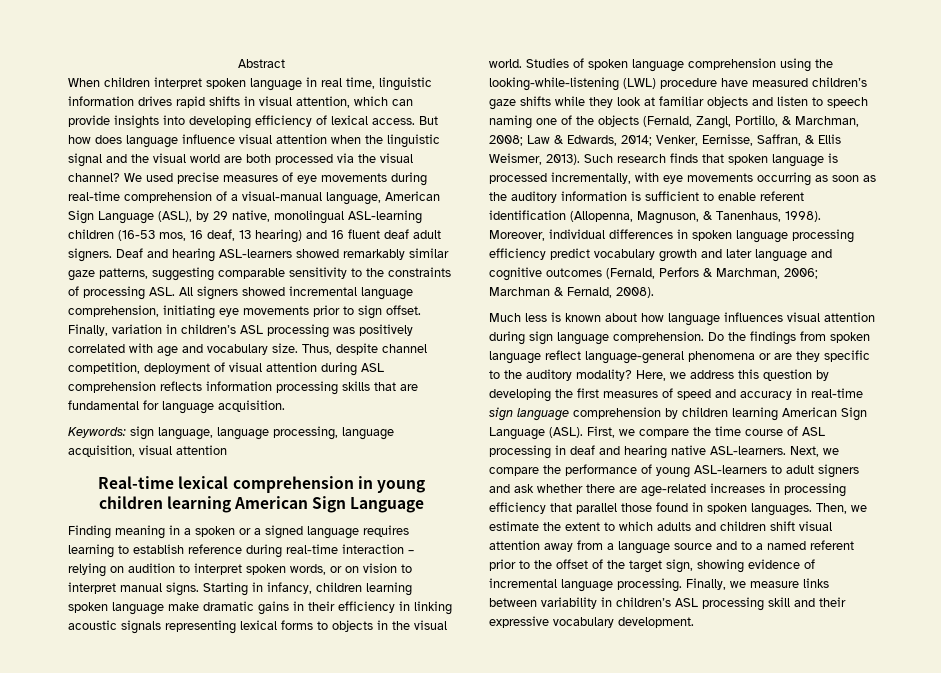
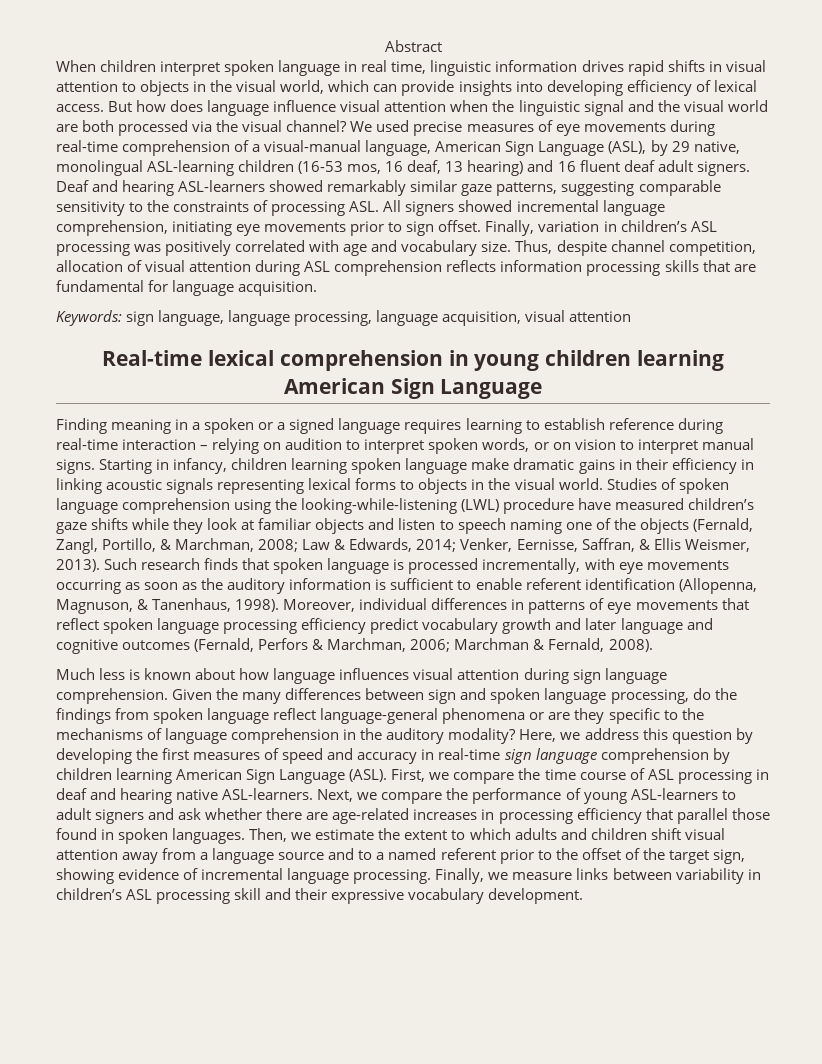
[296,96,350,108] attention, -> [56,80,325,96] attention to objects in the visual world,
[144,363,210,374] deployment -> [56,260,123,272] allocation
(688, 234) none -> [528,598,749,614] [56,618,99,630] patterns of eye movements that reflect
[708,332,724,341] Do -> [172,688,711,704] Given the many differences between sign and spoken language processing, do
(522, 374) none -> [56,728,383,744] mechanisms of language comprehension in the

